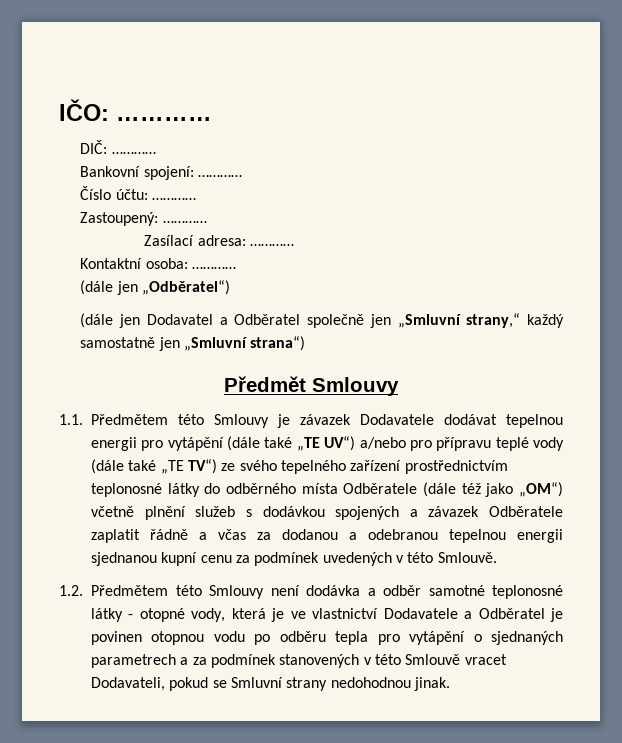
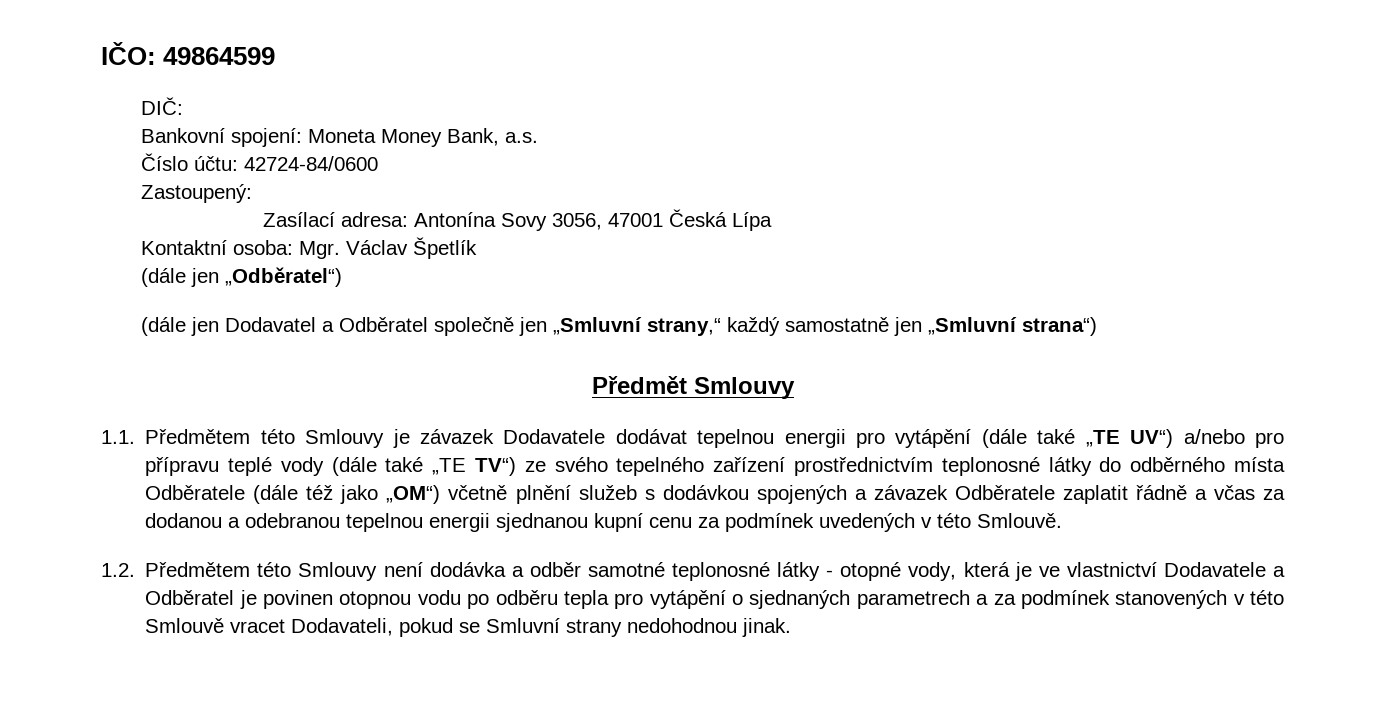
[116,117,212,121] ………… -> [163,47,276,65] 49864599
[111,152,156,154] ………… -> (184, 106) none
[197,175,242,177] ………… -> [308,128,539,147] Moneta Money Bank, a.s.
[151,198,196,200] ………… -> [244,156,379,171] 42724-84/0600
[162,221,207,223] ………… -> (253, 193) none
[250,244,295,246] ………… -> [413,209,772,231] Antonína Sovy 3056, 47001 Česká Lípa
[191,267,236,269] ………… -> [299,237,478,259] Mgr. Václav Špetlík

